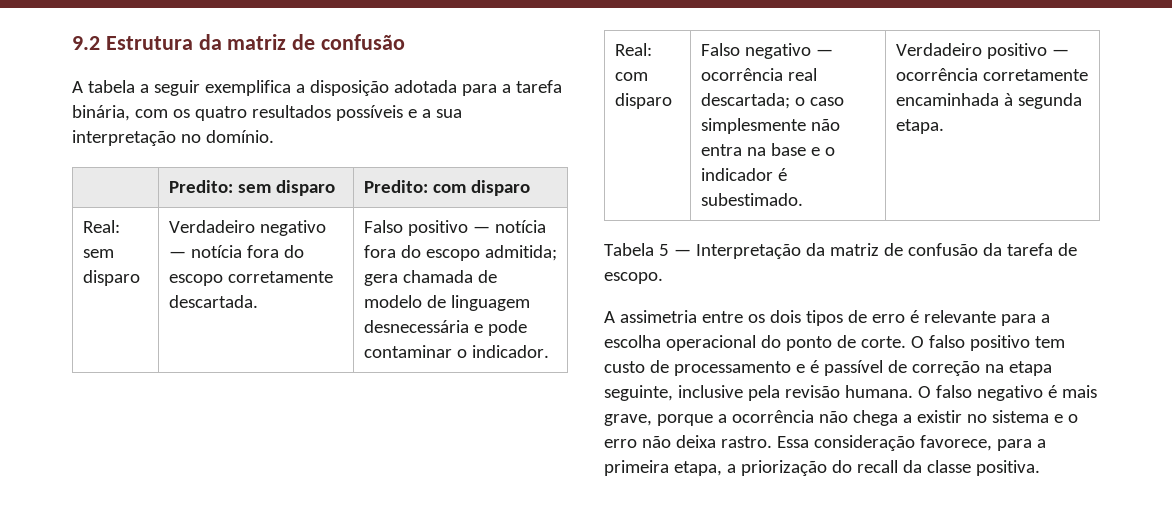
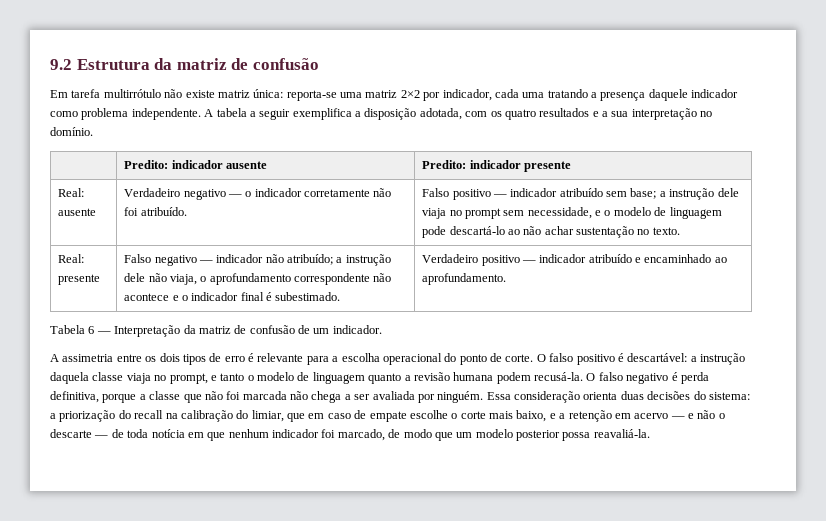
(406, 42) none -> [50,89,739,101] [50,108,201,120] Em tarefa multirrótulo não existe matriz única: reporta-se uma matriz 2×2 por indicador, cada uma tratando a presença daquele indicador como problema independente.
[393,80,562,96] [72,105,130,121] adotada para a tarefa binária, -> [419,108,462,120] adotada,
[335,105,403,121] possíveis -> (590, 112) none
[237,180,335,196] [363,180,530,196] [82,220,120,233] [82,249,114,258] [82,270,140,286] sem disparo | Predito: com disparo // Real: sem disparo -> [171,160,267,169] [422,160,571,172] [58,188,85,197] [58,208,97,216] indicador ausente | Predito: indicador presente // Real: ausente
[190,245,304,258] [168,271,333,286] [168,295,258,308] [363,220,546,236] [363,245,557,261] [363,270,497,286] [363,295,530,311] [363,320,527,336] [363,345,549,358] [614,43,652,56] [614,72,648,81] [614,93,672,109] notícia fora do escopo corretamente descartada. | Falso positivo — notícia fora do escopo admitida; gera chamada de modelo de linguagem desnecessária e pode contaminar o indicador. // Real: com disparo -> [245,188,392,197] [124,207,187,216] [422,188,739,200] [422,207,722,219] [422,226,680,238] [58,254,85,263] [58,274,101,285] o indicador corretamente não foi atribuído. | Falso positivo — indicador atribuído sem base; a instrução dele viaja no prompt sem necessidade, e o modelo de linguagem pode descartá-lo ao não achar sustentação no texto. // Real: presente
[700,68,817,81] [700,93,844,109] [700,118,840,134] [700,143,806,156] ocorrência real descartada; o caso simplesmente não entra na base -> [216,254,391,266] [124,273,392,285] [124,293,170,301] indicador não atribuído; a instrução dele não viaja, o aprofundamento correspondente não acontece
(773, 174) none -> [240,292,264,301] final
[895,68,1088,81] [895,93,1082,109] [895,119,944,134] ocorrência corretamente encaminhada à segunda etapa. -> [539,254,727,263] [422,273,507,285] indicador atribuído e encaminhado ao aprofundamento.
[658,244,669,256] 5 -> [88,326,95,334] 6
[982,243,1077,256] [604,272,663,284] da tarefa de escopo. -> [298,325,382,334] de um indicador.
[1034,336,1065,348] [604,360,1052,376] [604,385,1097,401] [604,410,1078,426] [604,435,1046,451] [604,460,1040,476] tem custo de processamento e é passível de correção na etapa seguinte, inclusive pela revisão humana. O falso negativo é mais grave, porque a ocorrência não chega a existir no sistema e o erro não deixa rastro. Essa consideração favorece, para a primeira etapa, a priorização do recall da classe positiva. -> [617,353,745,365] [50,372,709,384] [50,391,750,403] [50,410,725,422] [50,429,650,441] é descartável: a instrução daquela classe viaja no prompt, e tanto o modelo de linguagem quanto a revisão humana podem recusá-la. O falso negativo é perda definitiva, porque a classe que não foi marcada não chega a ser avaliada por ninguém. Essa consideração orienta duas decisões do sistema: a priorização do recall na calibração do limiar, que em caso de empate escolhe o corte mais baixo, e a retenção em acervo — e não o descarte — de toda notícia em que nenhum indicador foi marcado, de modo que um modelo posterior possa reavaliá-la.

